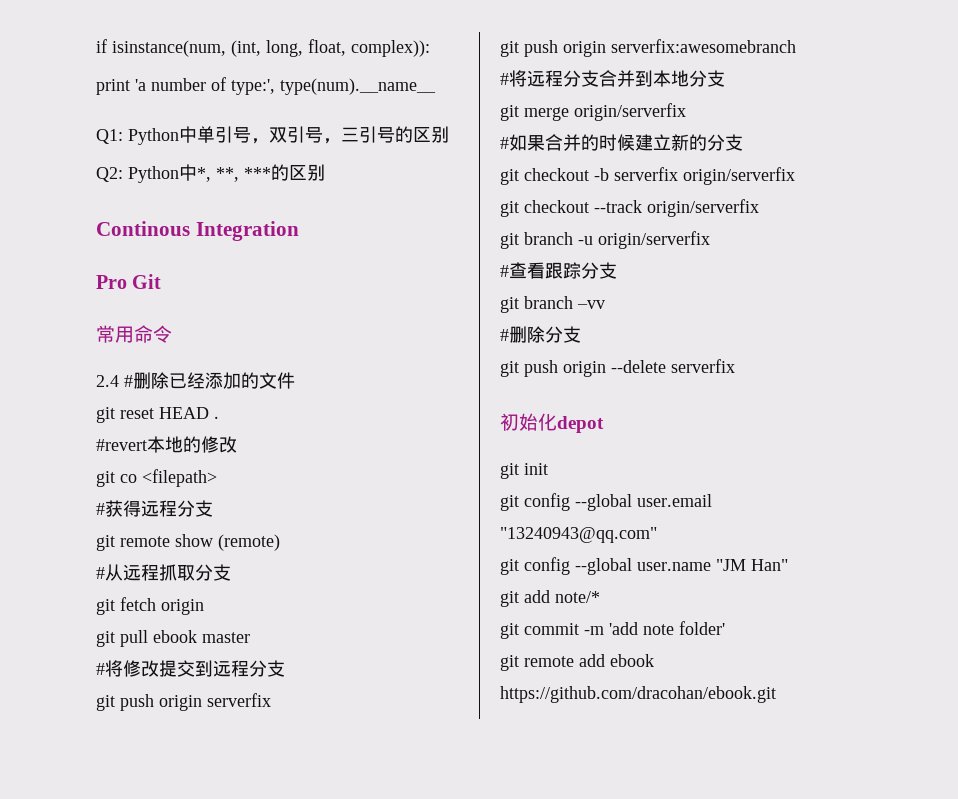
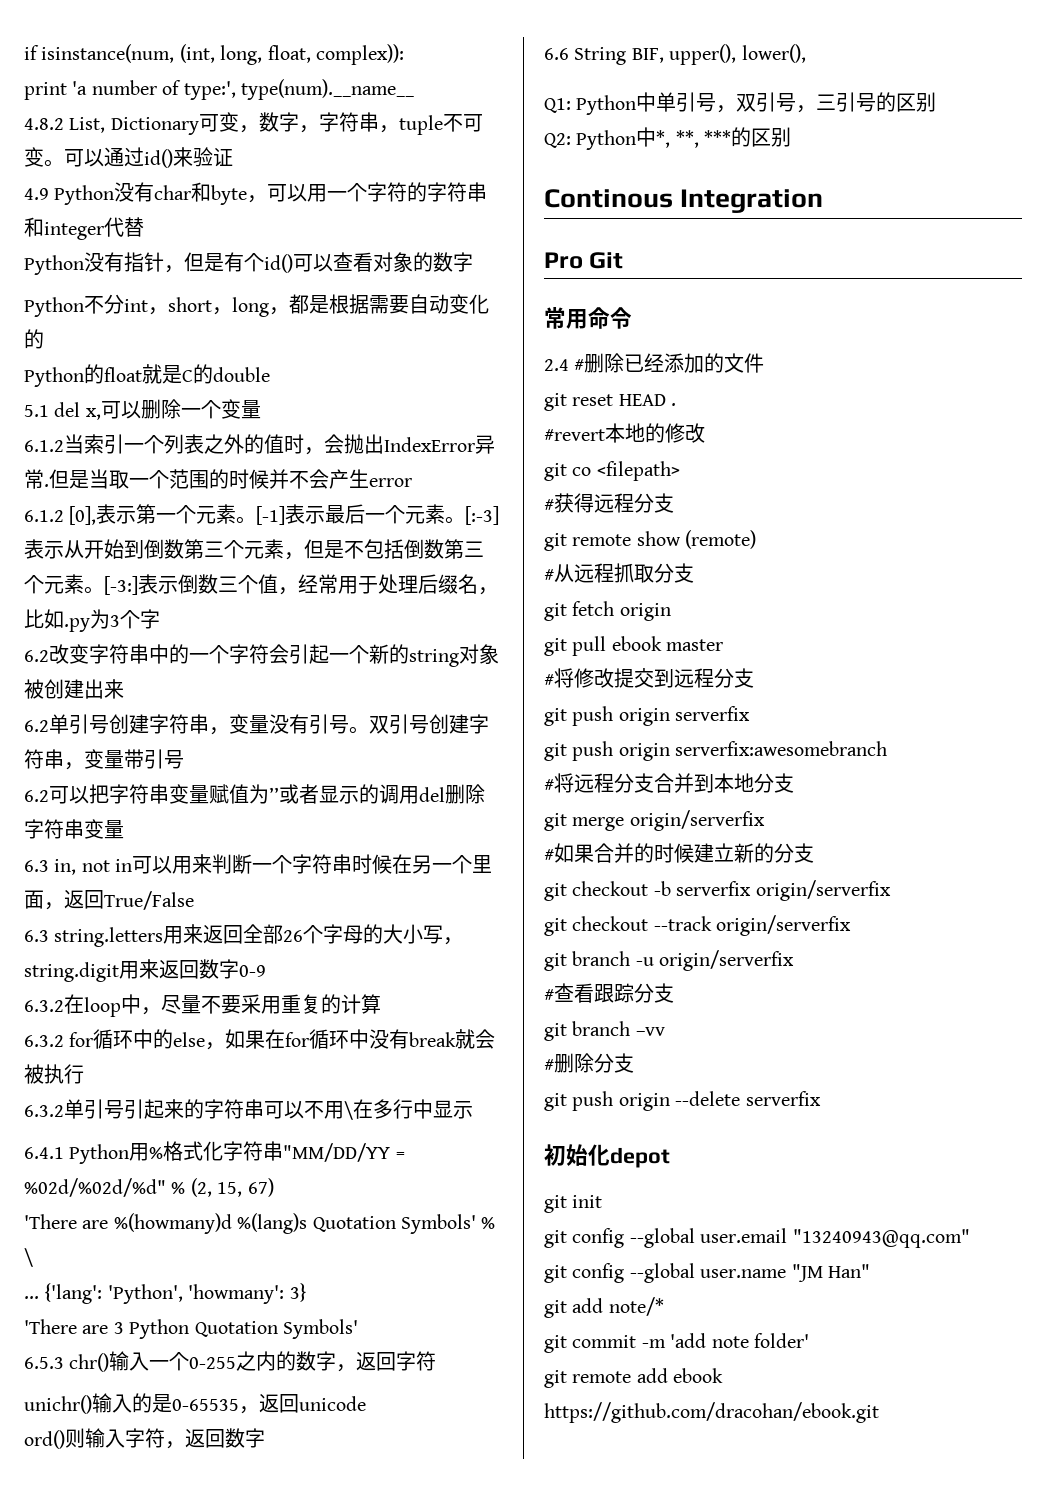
(436, 86) none -> [24,112,483,135] [24,147,233,168] [24,182,488,205] [24,217,144,240] [24,252,473,275] [24,294,489,317] [24,329,44,349] [24,364,270,387] [24,399,261,420] [24,434,495,455] [24,469,412,489] [24,504,500,525] [24,539,484,560] [24,574,498,595] [24,609,160,632] [24,644,499,667] [24,679,124,699] [24,714,489,735] [24,749,184,770] [24,784,485,804] [24,819,124,839] [24,854,493,875] [24,890,194,910] [24,924,464,947] [24,959,266,982] [24,994,381,1017] [24,1029,496,1050] [24,1064,84,1084] [24,1099,473,1120] [24,1141,405,1164] [24,1178,274,1197] [24,1213,496,1234] [24,1248,33,1267] [24,1283,307,1304] [24,1319,358,1339] [24,1351,437,1372] [24,1393,366,1414] [24,1428,265,1449] [544,44,806,65] // 4.8.2 List, Dictionary可变，数字，字符串，tuple不可变。可以通过id()来验证 // 4.9 Python没有char和byte，可以用一个字符的字符串和integer代替 // Python没有指针，但是有个id()可以查看对象的数字 // Python不分int，short，long，都是根据需要自动变化的 // Python的float就是C的double // 5.1 del x,可以删除一个变量 // 6.1.2当索引一个列表之外的值时，会抛出IndexError异常.但是当取一个范围的时候并不会产生error // 6.1.2 [0],表示第一个元素。[-1]表示最后一个元素。[:-3]表示从开始到倒数第三个元素，但是不包括倒数第三个元素。[-3:]表示倒数三个值，经常用于处理后缀名，比如.py为3个字 // 6.2改变字符串中的一个字符会引起一个新的string对象被创建出来 // 6.2单引号创建字符串，变量没有引号。双引号创建字符串，变量带引号 // 6.2可以把字符串变量赋值为’’或者显示的调用del删除字符串变量 // 6.3 in, not in可以用来判断一个字符串时候在另一个里面，返回True/False // 6.3 string.letters用来返回全部26个字母的大小写，string.digit用来返回数字0-9 // 6.3.2在loop中，尽量不要采用重复的计算 // 6.3.2 for循环中的else，如果在for循环中没有break就会被执行 // 6.3.2单引号引起来的字符串可以不用\在多行中显示 // 6.4.1 Python用%格式化字符串"MM/DD/YY = %02d/%02d/%d" % (2, 15, 67) // 'There are %(howmany)d %(lang)s Quotation Symbols' % \ // ... {'lang': 'Python', 'howmany': 3} // 'There are 3 Python Quotation Symbols' // 6.5.3 chr()输入一个0-255之内的数字，返回字符 // unichr()输入的是0-65535，返回unicode // ord()则输入字符，返回数字 // 6.6 String BIF, upper(), lower(),

